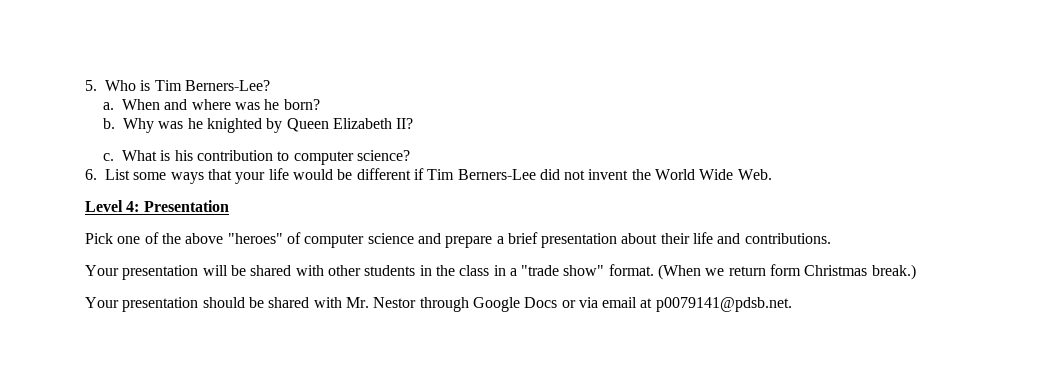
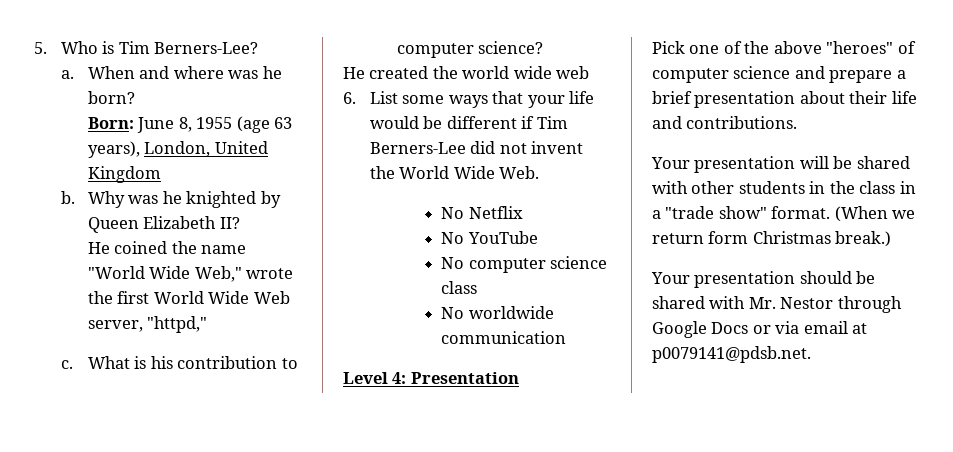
(320, 104) none -> [87,116,293,133] [87,141,268,158] [87,166,161,183] // Born: June 8, 1955 (age 63 years), London, United Kingdom
(414, 123) none -> [87,241,247,254] [87,266,294,282] [87,291,290,304] [87,316,208,333] // He coined the name "World Wide Web," wrote the first World Wide Web server, "httpd,"
(410, 155) none -> [343,66,590,79] // He created the world wide web
(772, 174) none -> [441,206,523,219] [441,231,538,244] [441,256,608,273] [441,281,478,294] [441,306,554,319] [441,331,567,344] // No Netflix // No YouTube // No computer science class // No worldwide communication

